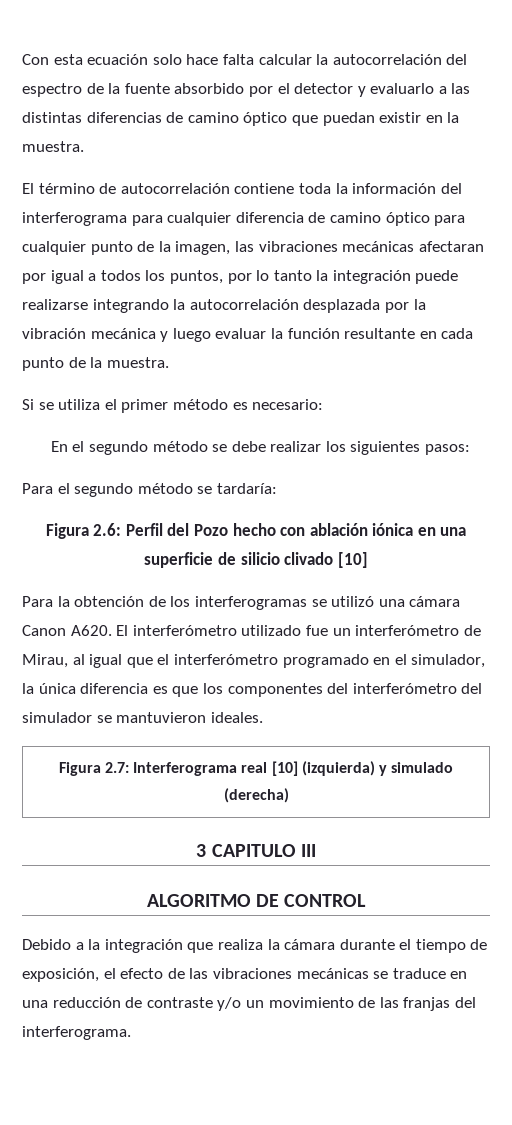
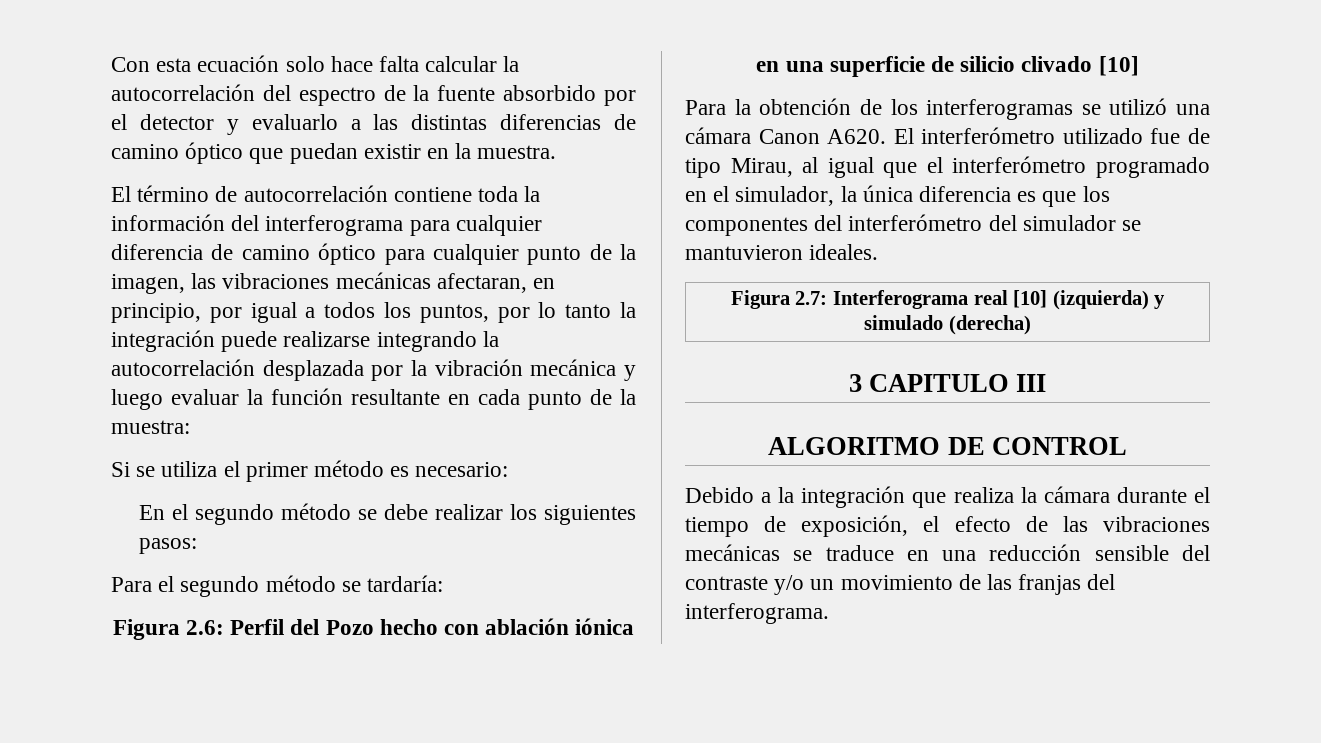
[418,241,484,252] afectaran -> [436,273,556,293] [111,303,201,323] afectaran, en principio,
[106,357,169,368] muestra. -> [111,420,190,434] muestra:
[332,625,481,636] un interferómetro de -> [1188,128,1210,144] [685,158,721,178] de tipo
[125,997,143,1008] de -> [1094,545,1210,561] sensible del

